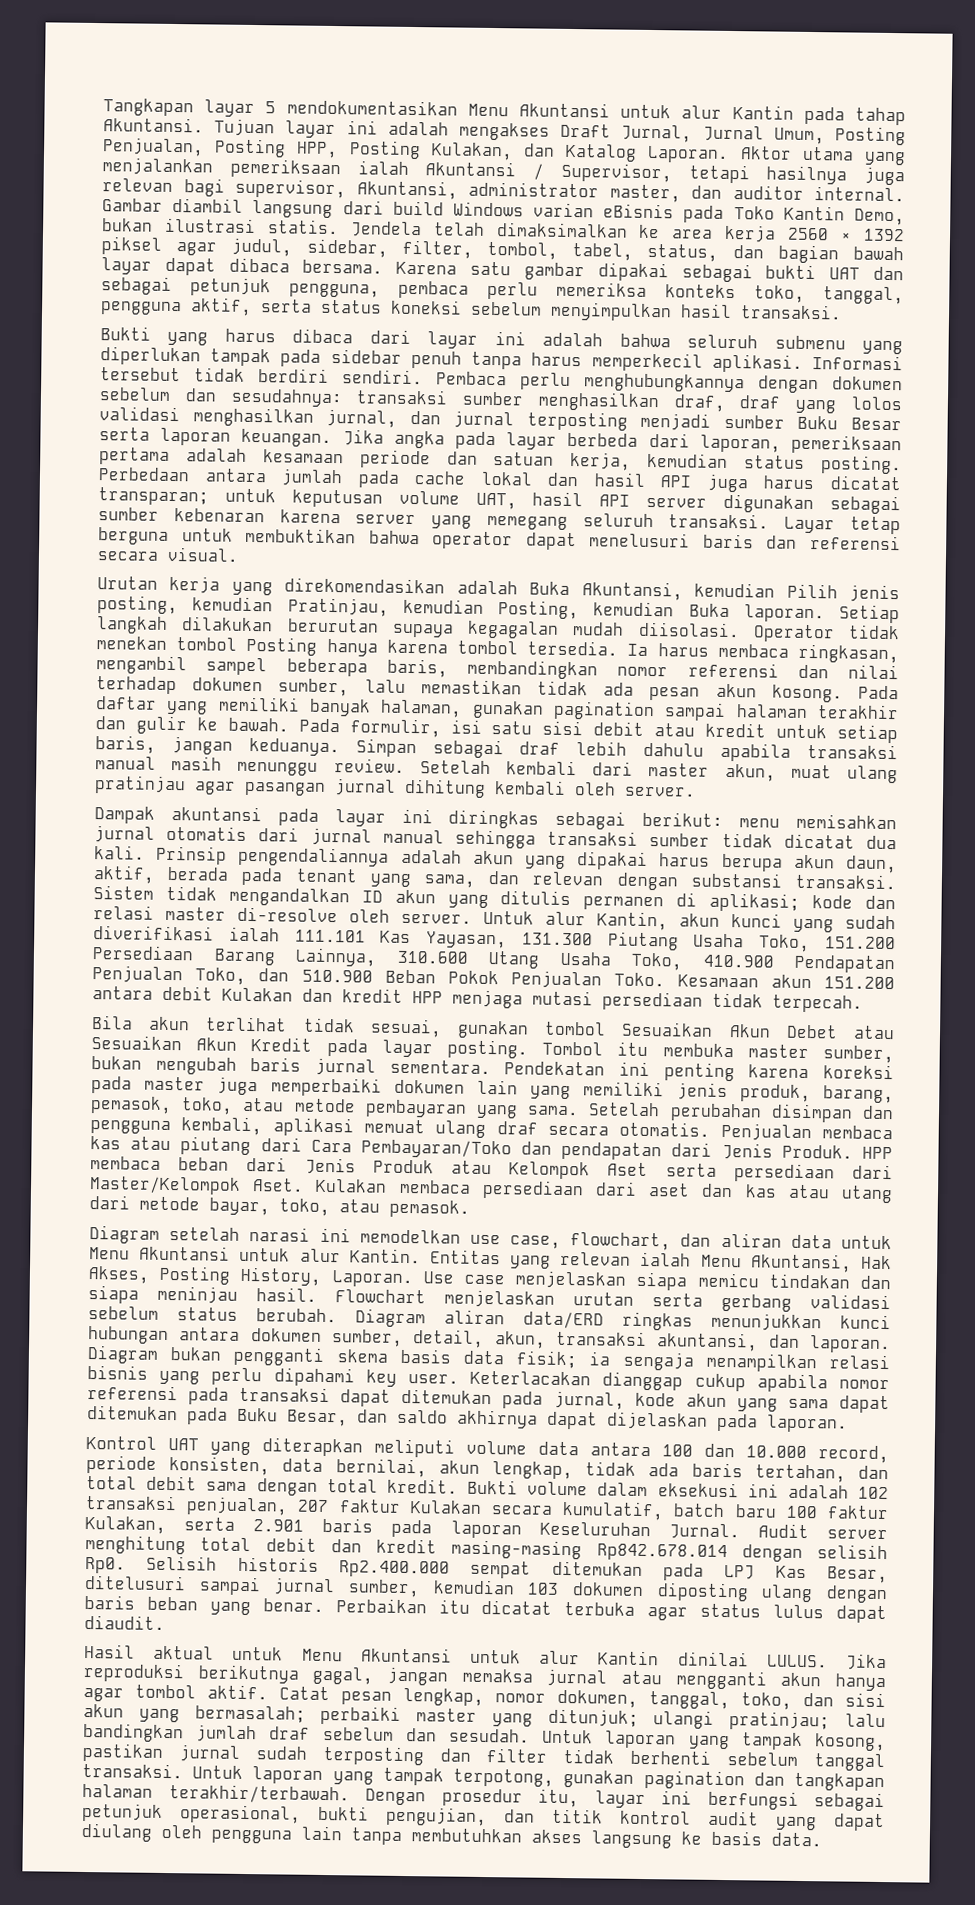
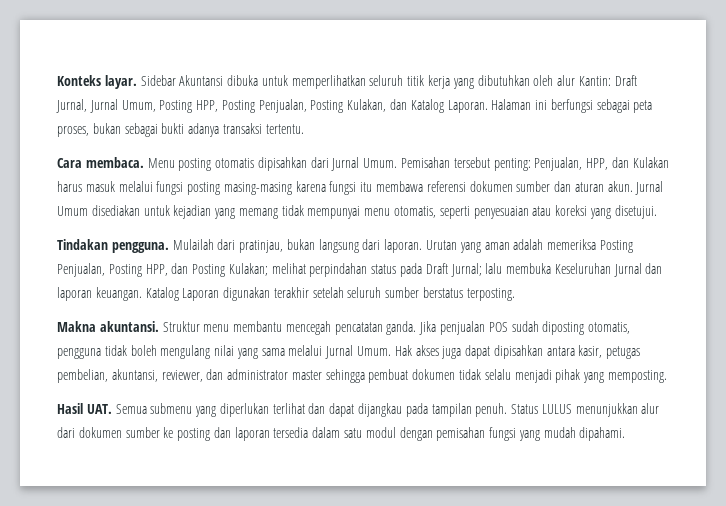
[103,98,907,126] [103,117,550,141] Tangkapan layar 5 mendokumentasikan Menu Akuntansi untuk alur Kantin pada tahap Akuntansi. Tujuan layar ini adalah mengakses -> [57,75,611,89] Konteks layar. Sidebar Akuntansi dibuka untuk memperlihatkan seluruh titik kerja yang dibutuhkan oleh alur Kantin:
[102,137,907,166] [102,157,905,186] [102,178,905,203] [102,197,905,226] [102,217,905,243] [101,236,905,264] [101,257,905,283] [101,276,904,305] [100,297,842,322] [100,326,904,355] [100,346,903,373] [100,367,903,394] [99,387,904,414] [99,406,902,431] [99,427,902,455] [99,447,903,475] [98,467,902,493] [98,487,902,515] [98,507,902,535] [98,527,901,551] [97,546,239,562] [97,575,901,603] [97,595,900,624] [96,616,900,643] [96,636,900,664] [96,655,899,680] [96,676,900,703] [96,696,900,721] [95,715,898,744] [95,735,899,762] [95,756,899,784] [94,775,696,798] [94,806,898,830] [94,825,898,850] [94,845,898,874] [93,865,897,891] [93,885,896,912] [93,905,896,933] [93,925,897,953] [92,945,895,974] [92,965,896,990] [92,985,863,1013] [92,1015,896,1040] [91,1035,895,1064] [91,1056,894,1082] [91,1076,895,1104] [90,1096,894,1123] [90,1116,893,1142] [90,1136,893,1161] [90,1156,894,1183] [89,1176,894,1204] [89,1195,470,1218] [89,1225,892,1251] [89,1245,892,1273] [88,1265,892,1291] [88,1285,891,1312] [88,1306,891,1332] [88,1326,892,1354] [87,1345,890,1373] [87,1365,891,1393] [87,1385,891,1414] [87,1405,848,1433] [86,1436,889,1464] [86,1455,890,1483] [86,1475,889,1500] [85,1494,890,1521] [85,1515,888,1540] [85,1534,888,1563] [85,1555,889,1584] [84,1574,888,1604] [84,1594,887,1624] [84,1614,165,1630] [84,1643,888,1671] [83,1662,886,1692] [83,1684,886,1710] [83,1703,887,1731] [83,1722,887,1752] [82,1742,886,1772] [82,1762,885,1792] [82,1783,885,1812] [82,1802,885,1832] [81,1822,822,1849] Penjualan, Posting HPP, Posting Kulakan, dan Katalog Laporan. Aktor utama yang menjalankan pemeriksaan ialah Akuntansi / Supervisor, tetapi hasilnya juga relevan bagi supervisor, Akuntansi, administrator master, dan auditor internal. Gambar diambil langsung dari build Windows varian eBisnis pada Toko Kantin Demo, bukan ilustrasi statis. Jendela telah dimaksimalkan ke area kerja 2560 × 1392 piksel agar judul, sidebar, filter, tombol, tabel, status, dan bagian bawah layar dapat dibaca bersama. Karena satu gambar dipakai sebagai bukti UAT dan sebagai petunjuk pengguna, pembaca perlu memeriksa konteks toko, tanggal, pengguna aktif, serta status koneksi sebelum menyimpulkan hasil transaksi. // Bukti yang harus dibaca dari layar ini adalah bahwa seluruh submenu yang diperlukan tampak pada sidebar penuh tanpa harus memperkecil aplikasi. Informasi tersebut tidak berdiri sendiri. Pembaca perlu menghubungkannya dengan dokumen sebelum dan sesudahnya: transaksi sumber menghasilkan draf, draf yang lolos validasi menghasilkan jurnal, dan jurnal terposting menjadi sumber Buku Besar serta laporan keuangan. Jika angka pada layar berbeda dari laporan, pemeriksaan pertama adalah kesamaan periode dan satuan kerja, kemudian status posting. Perbedaan antara jumlah pada cache lokal dan hasil API juga harus dicatat transparan; untuk keputusan volume UAT, hasil API server digunakan sebagai sumber kebenaran karena server yang memegang seluruh transaksi. Layar tetap berguna untuk membuktikan bahwa operator dapat menelusuri baris dan referensi secara visual. // Urutan kerja yang direkomendasikan adalah Buka Akuntansi, kemudian Pilih jenis posting, kemudian Pratinjau, kemudian Posting, kemudian Buka laporan. Setiap langkah dilakukan berurutan supaya kegagalan mudah diisolasi. Operator tidak menekan tombol Posting hanya karena tombol tersedia. Ia harus membaca ringkasan, mengambil sampel beberapa baris, membandingkan nomor referensi dan nilai terhadap dokumen sumber, lalu memastikan tidak ada pesan akun kosong. Pada daftar yang memiliki banyak halaman, gunakan pagination sampai halaman terakhir dan gulir ke bawah. Pada formulir, isi satu sisi debit atau kredit untuk setiap baris, jangan keduanya. Simpan sebagai draf lebih dahulu apabila transaksi manual masih menunggu review. Setelah kembali dari master akun, muat ulang pratinjau agar pasangan jurnal dihitung kembali oleh server. // Dampak akuntansi pada layar ini diringkas sebagai berikut: menu memisahkan jurnal otomatis dari jurnal manual sehingga transaksi sumber tidak dicatat dua kali. Prinsip pengendaliannya adalah akun yang dipakai harus berupa akun daun, aktif, berada pada tenant yang sama, dan relevan dengan substansi transaksi. Sistem tidak mengandalkan ID akun yang ditulis permanen di aplikasi; kode dan relasi master di-resolve oleh server. Untuk alur Kantin, akun kunci yang sudah diverifikasi ialah 111.101 Kas Yayasan, 131.300 Piutang Usaha Toko, 151.200 Persediaan Barang Lainnya, 310.600 Utang Usaha Toko, 410.900 Pendapatan Penjualan Toko, dan 510.900 Beban Pokok Penjualan Toko. Kesamaan akun 151.200 antara debit Kulakan dan kredit HPP menjaga mutasi persediaan tidak terpecah. // Bila akun terlihat tidak sesuai, gunakan tombol Sesuaikan Akun Debet atau Sesuaikan Akun Kredit pada layar posting. Tombol itu membuka master sumber, bukan mengubah baris jurnal sementara. Pendekatan ini penting karena koreksi pada master juga memperbaiki dokumen lain yang memiliki jenis produk, barang, pemasok, toko, atau metode pembayaran yang sama. Setelah perubahan disimpan dan pengguna kembali, aplikasi memuat ulang draf secara otomatis. Penjualan membaca kas atau piutang dari Cara Pembayaran/Toko dan pendapatan dari Jenis Produk. HPP membaca beban dari Jenis Produk atau Kelompok Aset serta persediaan dari Master/Kelompok Aset. Kulakan membaca persediaan dari aset dan kas atau utang dari metode bayar, toko, atau pemasok. // Diagram setelah narasi ini memodelkan use case, flowchart, dan aliran data untuk Menu Akuntansi untuk alur Kantin. Entitas yang relevan ialah Menu Akuntansi, Hak Akses, Posting History, Laporan. Use case menjelaskan siapa memicu tindakan dan siapa meninjau hasil. Flowchart menjelaskan urutan serta gerbang validasi sebelum status berubah. Diagram aliran data/ERD ringkas menunjukkan kunci hubungan antara dokumen sumber, detail, akun, transaksi akuntansi, dan laporan. Diagram bukan pengganti skema basis data fisik; ia sengaja menampilkan relasi bisnis yang perlu dipahami key user. Keterlacakan dianggap cukup apabila nomor referensi pada transaksi dapat ditemukan pada jurnal, kode akun yang sama dapat ditemukan pada Buku Besar, dan saldo akhirnya dapat dijelaskan pada laporan. // Kontrol UAT yang diterapkan meliputi volume data antara 100 dan 10.000 record, periode konsisten, data bernilai, akun lengkap, tidak ada baris tertahan, dan total debit sama dengan total kredit. Bukti volume dalam eksekusi ini adalah 102 transaksi penjualan, 207 faktur Kulakan secara kumulatif, batch baru 100 faktur Kulakan, serta 2.901 baris pada laporan Keseluruhan Jurnal. Audit server menghitung total debit dan kredit masing-masing Rp842.678.014 dengan selisih Rp0. Selisih historis Rp2.400.000 sempat ditemukan pada LPJ Kas Besar, ditelusuri sampai jurnal sumber, kemudian 103 dokumen diposting ulang dengan baris beban yang benar. Perbaikan itu dicatat terbuka agar status lulus dapat diaudit. // Hasil aktual untuk Menu Akuntansi untuk alur Kantin dinilai LULUS. Jika reproduksi berikutnya gagal, jangan memaksa jurnal atau mengganti akun hanya agar tombol aktif. Catat pesan lengkap, nomor dokumen, tanggal, toko, dan sisi akun yang bermasalah; perbaiki master yang ditunjuk; ulangi pratinjau; lalu bandingkan jumlah draf sebelum dan sesudah. Untuk laporan yang tampak kosong, pastikan jurnal sudah terposting dan filter tidak berhenti sebelum tanggal transaksi. Untuk laporan yang tampak terpotong, gunakan pagination dan tangkapan halaman terakhir/terbawah. Dengan prosedur itu, layar ini berfungsi sebagai petunjuk operasional, bukti pengujian, dan titik kontrol audit yang dapat diulang oleh pengguna lain tanpa membutuhkan akses langsung ke basis data. -> [196,99,653,113] [57,123,304,137] [57,157,669,171] [57,181,664,195] [57,205,657,219] [57,239,633,253] [57,263,663,277] [57,287,515,301] [57,321,631,335] [57,345,641,359] [57,369,667,383] [57,403,660,417] [57,427,626,441] HPP, Posting Penjualan, Posting Kulakan, dan Katalog Laporan. Halaman ini berfungsi sebagai peta proses, bukan sebagai bukti adanya transaksi tertentu. // Cara membaca. Menu posting otomatis dipisahkan dari Jurnal Umum. Pemisahan tersebut penting: Penjualan, HPP, dan Kulakan harus masuk melalui fungsi posting masing-masing karena fungsi itu membawa referensi dokumen sumber dan aturan akun. Jurnal Umum disediakan untuk kejadian yang memang tidak mempunyai menu otomatis, seperti penyesuaian atau koreksi yang disetujui. // Tindakan pengguna. Mulailah dari pratinjau, bukan langsung dari laporan. Urutan yang aman adalah memeriksa Posting Penjualan, Posting HPP, dan Posting Kulakan; melihat perpindahan status pada Draft Jurnal; lalu membuka Keseluruhan Jurnal dan laporan keuangan. Katalog Laporan digunakan terakhir setelah seluruh sumber berstatus terposting. // Makna akuntansi. Struktur menu membantu mencegah pencatatan ganda. Jika penjualan POS sudah diposting otomatis, pengguna tidak boleh mengulang nilai yang sama melalui Jurnal Umum. Hak akses juga dapat dipisahkan antara kasir, petugas pembelian, akuntansi, reviewer, dan administrator master sehingga pembuat dokumen tidak selalu menjadi pihak yang memposting. // Hasil UAT. Semua submenu yang diperlukan terlihat dan dapat dijangkau pada tampilan penuh. Status LULUS menunjukkan alur dari dokumen sumber ke posting dan laporan tersedia dalam satu modul dengan pemisahan fungsi yang mudah dipahami.

